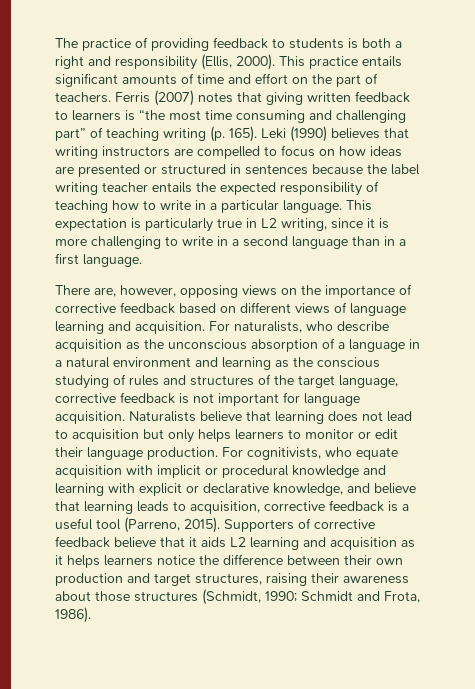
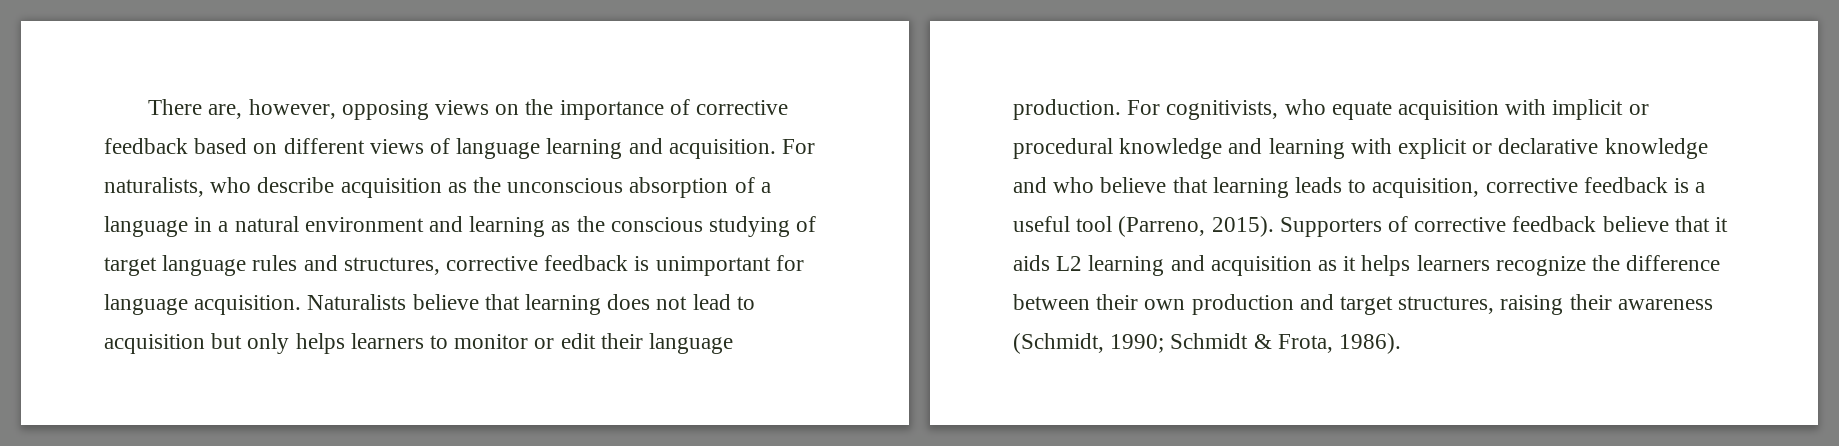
[55,37,402,51] [55,54,402,70] [55,73,378,87] [55,90,410,106] [55,109,406,123] [55,126,409,142] [55,145,402,159] [55,164,420,177] [55,181,379,196] [55,200,372,213] [55,218,389,232] [55,236,406,249] [55,253,142,267] The practice of providing feedback to students is both a right and responsibility (Ellis, 2000). This practice entails significant amounts of time and effort on the part of teachers. Ferris (2007) notes that giving written feedback to learners is “the most time consuming and challenging part” of teaching writing (p. 165). Leki (1990) believes that writing instructors are compelled to focus on how ideas are presented or structured in sentences because the label writing teacher entails the expected responsibility of teaching how to write in a particular language. This expectation is particularly true in L2 writing, since it is more challenging to write in a second language than in a first language. // -> (148, 107) none
[129,374,398,388] [55,392,279,406] rules and structures of the target language, corrective feedback is not important -> [104,255,771,276] target language rules and structures, corrective feedback is unimportant
[273,483,370,496] knowledge, and -> [1604,138,1708,159] [1013,177,1095,193] knowledge and who
[157,555,195,565] notice -> [1495,256,1586,276] recognize
[55,591,198,602] about those structures -> (1713, 304) none
[357,591,380,601] and -> [1253,334,1272,349] &

